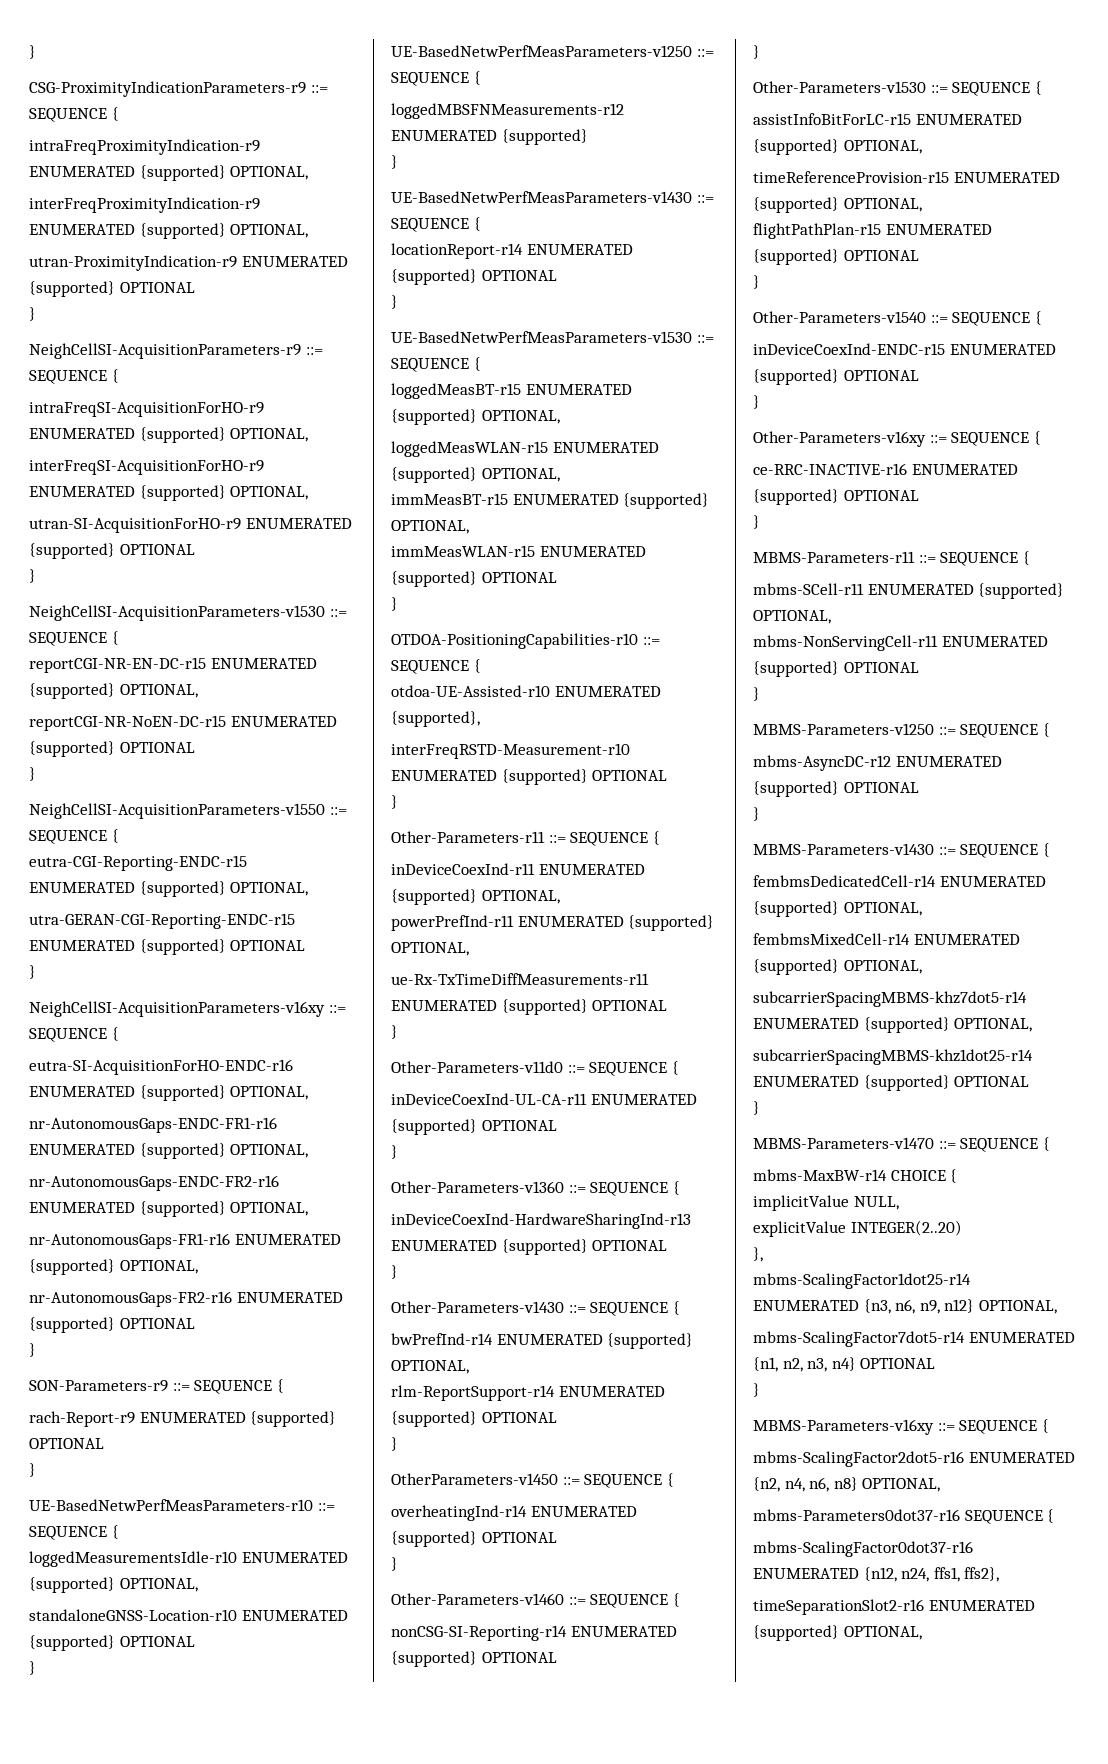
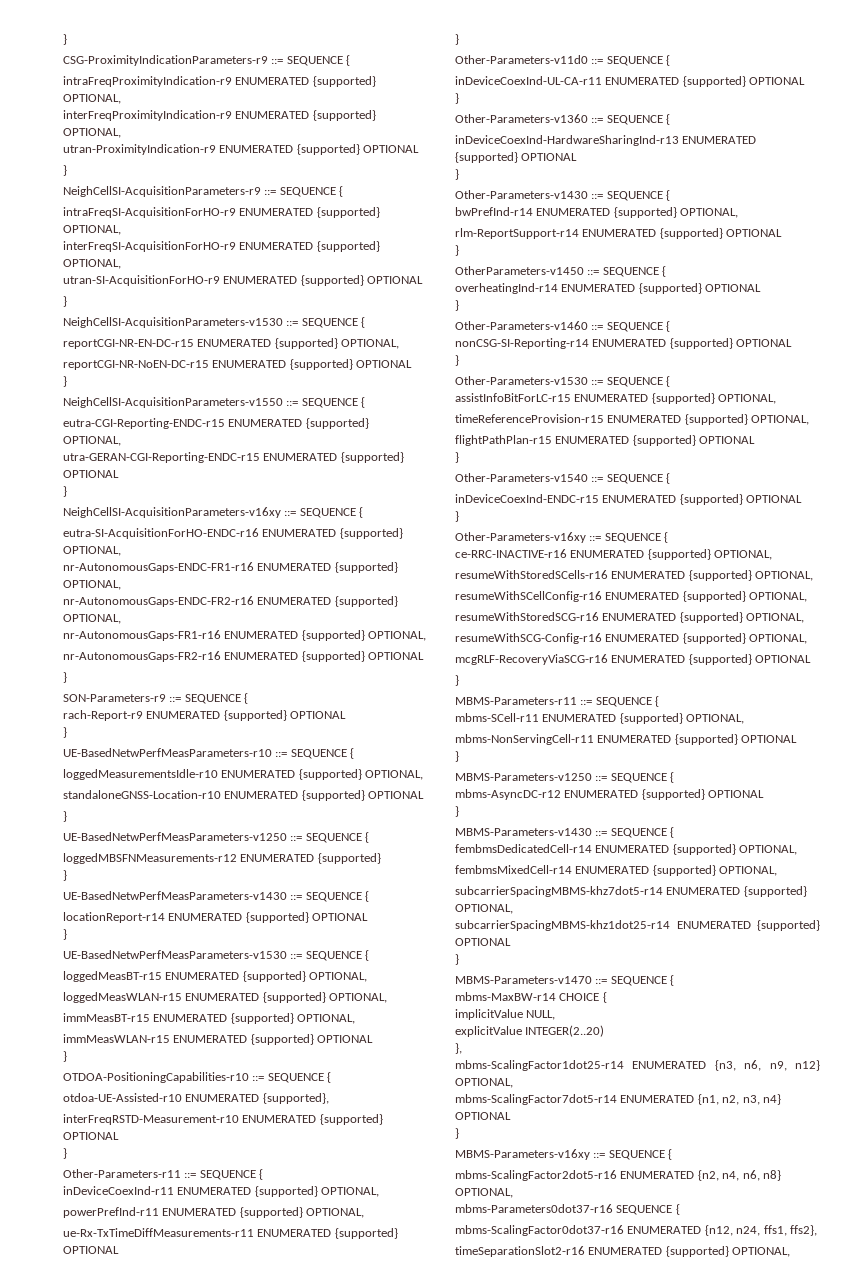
(839, 497) none -> [714,550,773,560] [455,570,814,581] [455,591,808,602] [455,612,805,623] [455,633,808,644] [455,654,752,665] OPTIONAL, // resumeWithStoredSCells-r16 ENUMERATED {supported} OPTIONAL, // resumeWithSCellConfig-r16 ENUMERATED {supported} OPTIONAL, // resumeWithStoredSCG-r16 ENUMERATED {supported} OPTIONAL, // resumeWithSCG-Config-r16 ENUMERATED {supported} OPTIONAL, // mcgRLF-RecoveryViaSCG-r16 ENUMERATED {supported}

